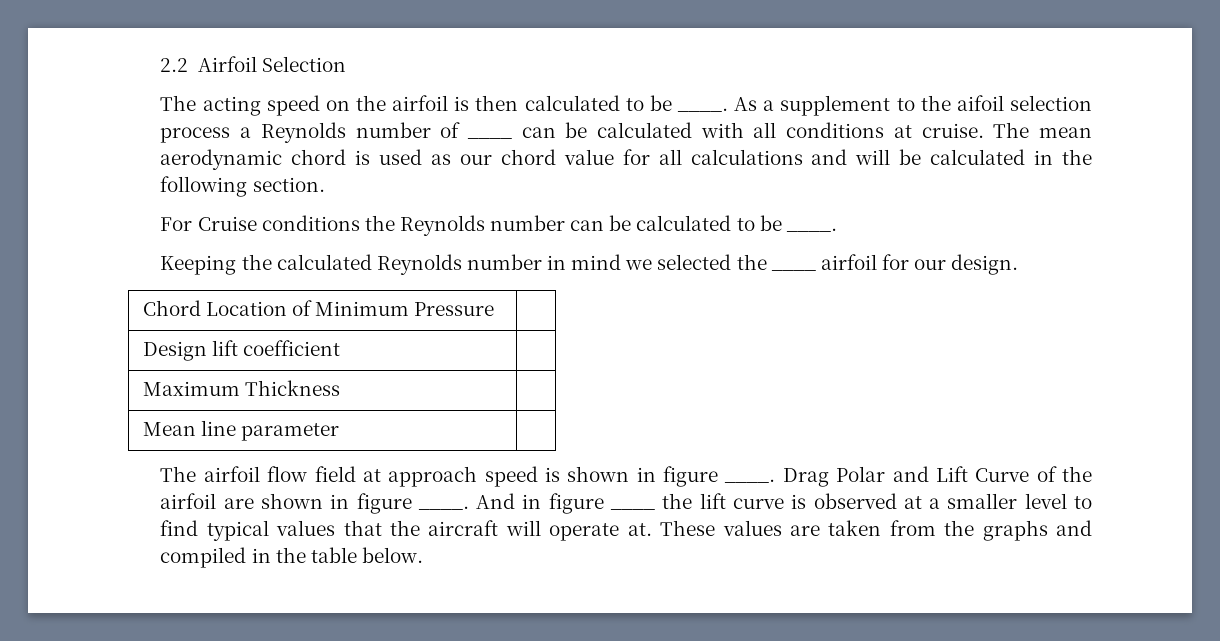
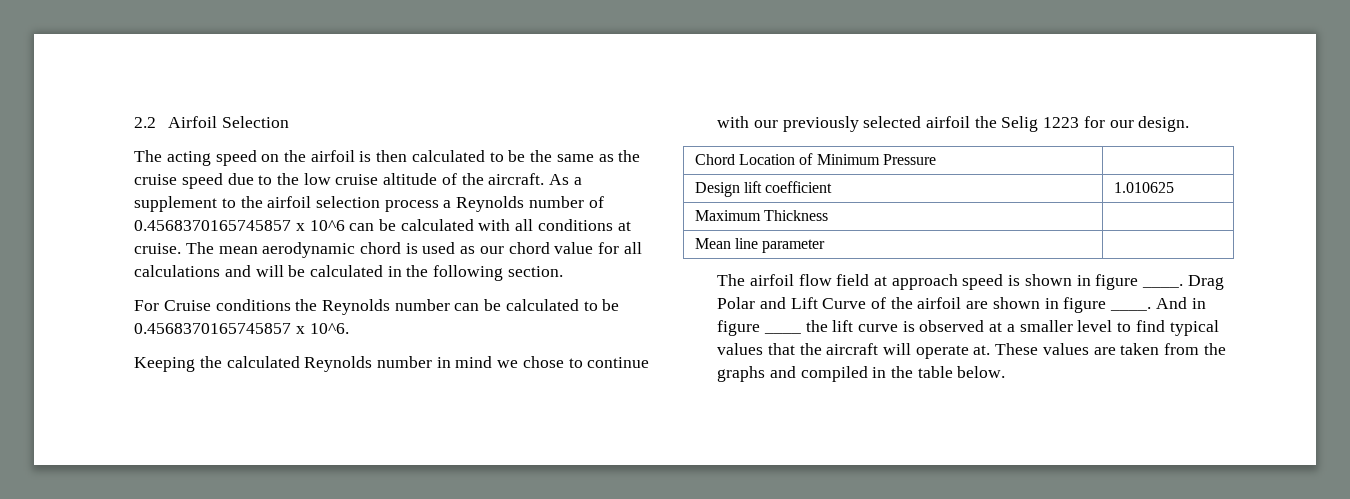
[677,108,729,112] ____. -> [530,150,641,162] [134,173,545,189] the same as the cruise speed due to the low cruise altitude of the aircraft.
[956,95,1004,111] aifoil -> [267,196,312,208] airfoil
[466,138,512,139] ____ -> [134,220,345,231] 0.4568370165745857 x 10^6
[785,228,837,232] ____. -> [134,323,349,334] 0.4568370165745857 x 10^6.
[657,254,767,270] [770,270,816,271] [820,254,877,270] selected the ____ airfoil -> [522,356,650,368] [717,116,1080,132] chose to continue with our previously selected airfoil the Selig 1223
(341, 348) none -> [1113,182,1174,193] 1.010625

